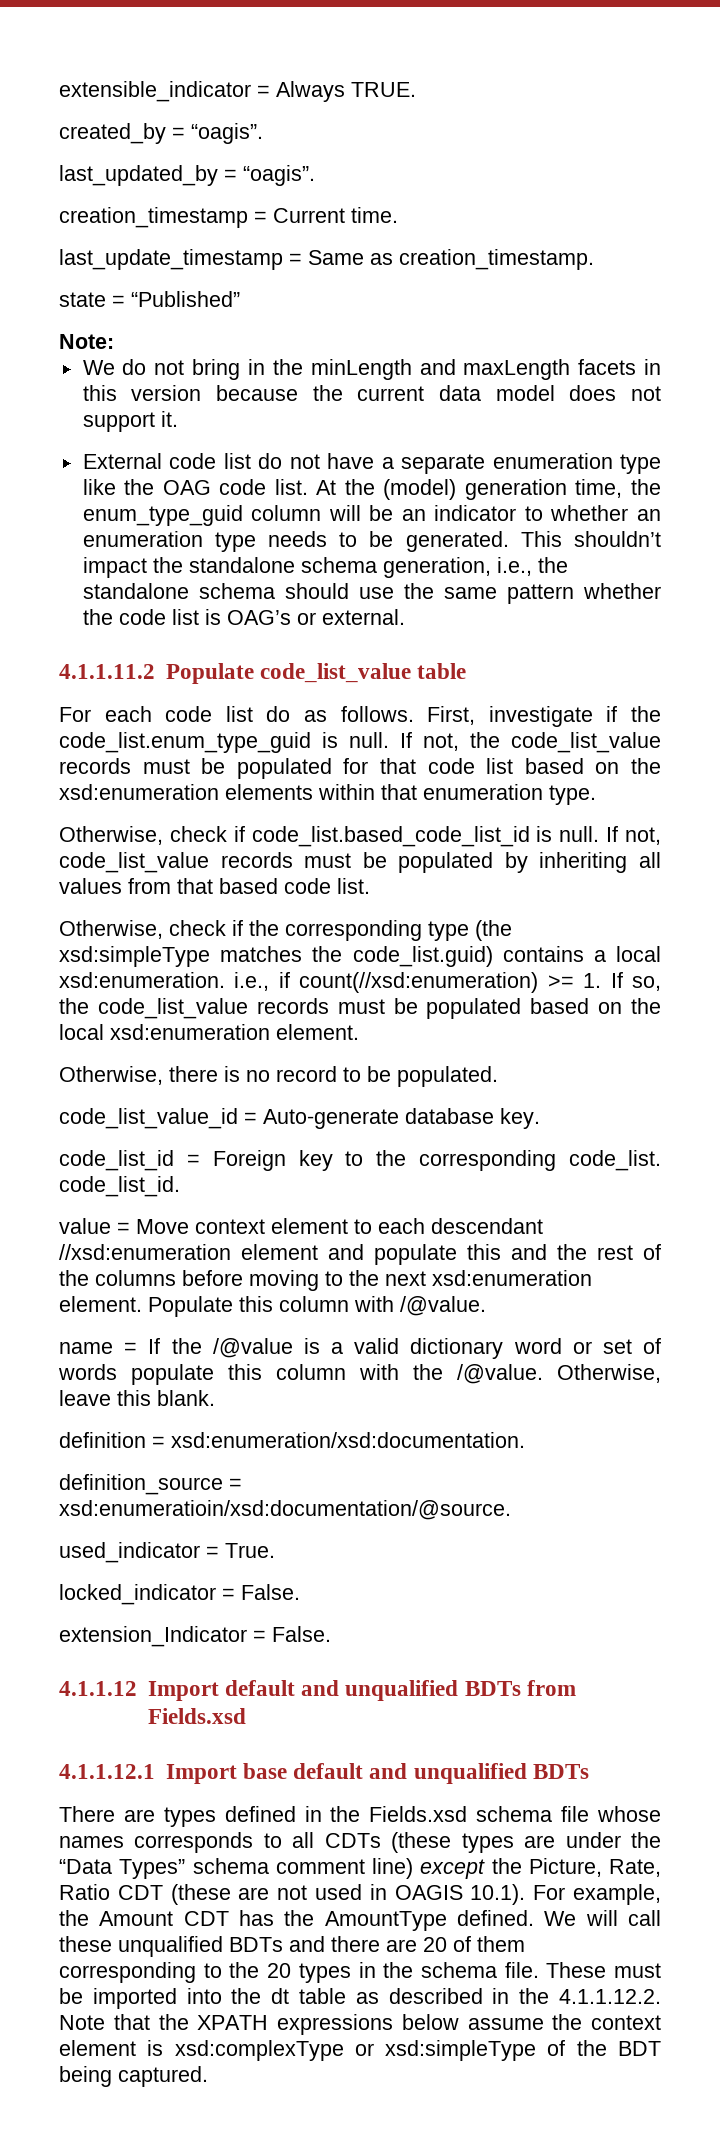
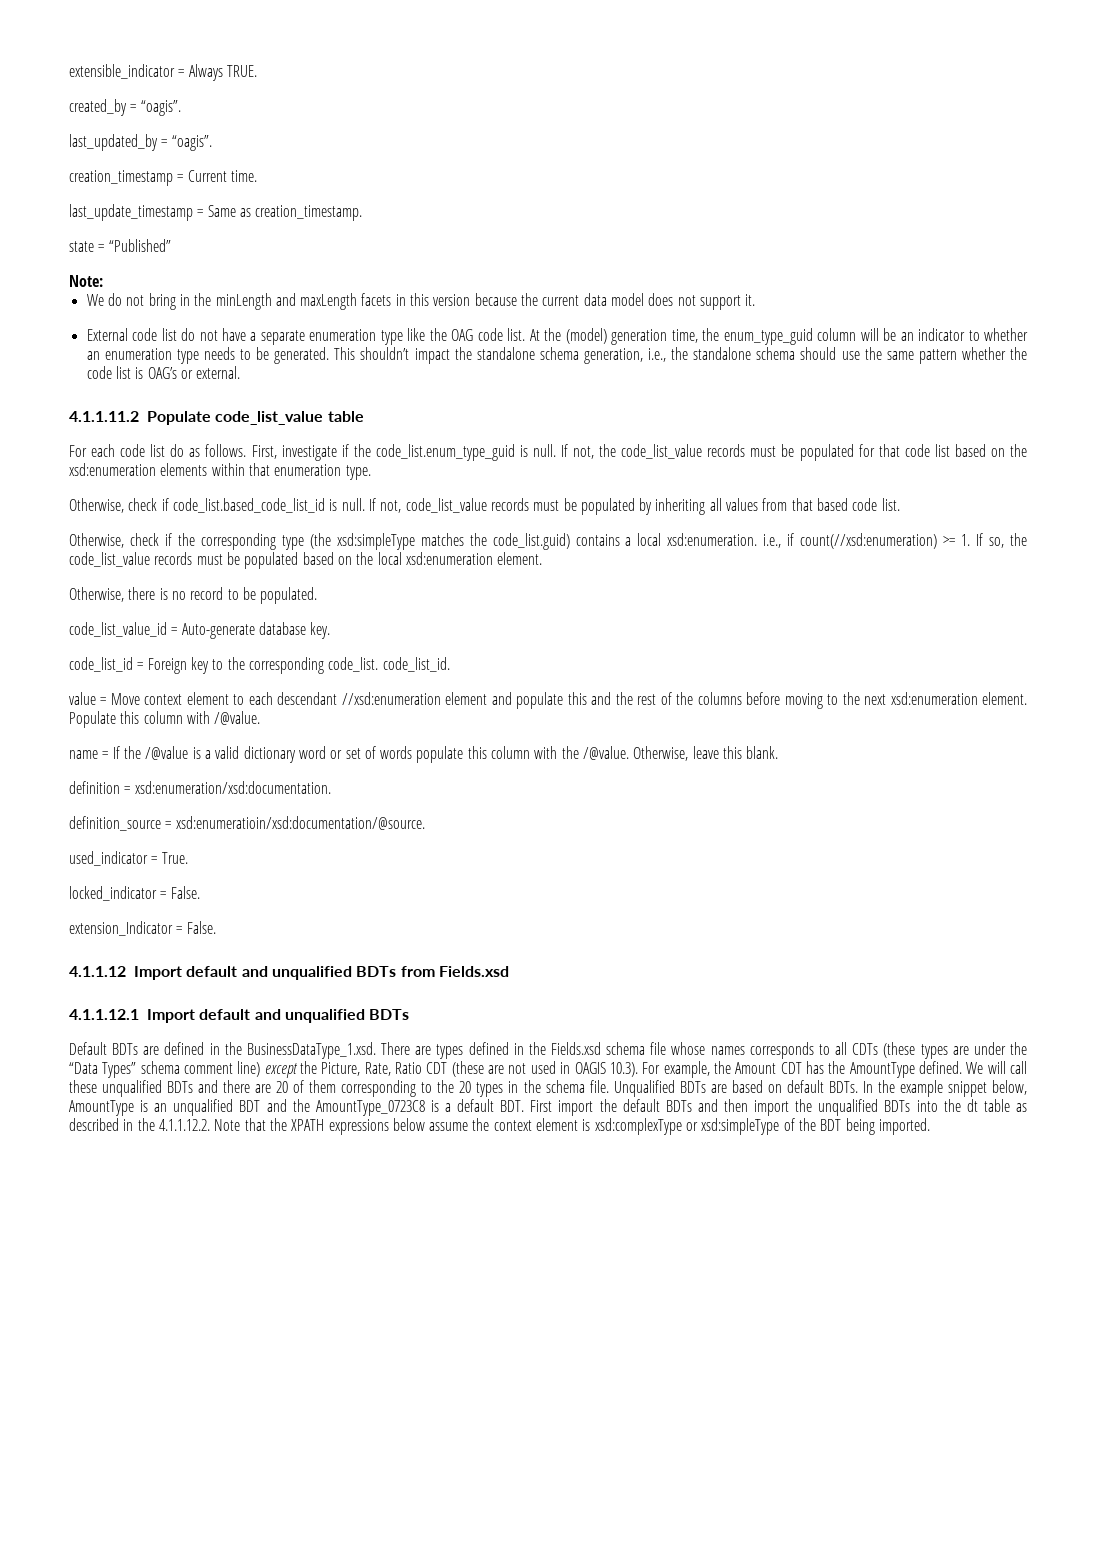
[242,1763,287,1779] base -> (195, 1016) none
(589, 1771) none -> [69,1042,376,1059] Default BDTs are defined in the BusinessDataType_1.xsd.
[470,1884,526,1905] 10.1). -> [609,1062,638,1077] 10.3).
[546,1962,661,1978] [59,1988,177,2009] These must be imported -> [613,1080,1028,1097] [69,1099,911,1116] Unqualified BDTs are based on default BDTs. In the example snippet below, AmountType is an unqualified BDT and the AmountType_0723C8 is a default BDT. First import the default BDTs and then import the unqualified BDTs
[118,2066,208,2087] captured. -> [879,1118,931,1135] imported.

